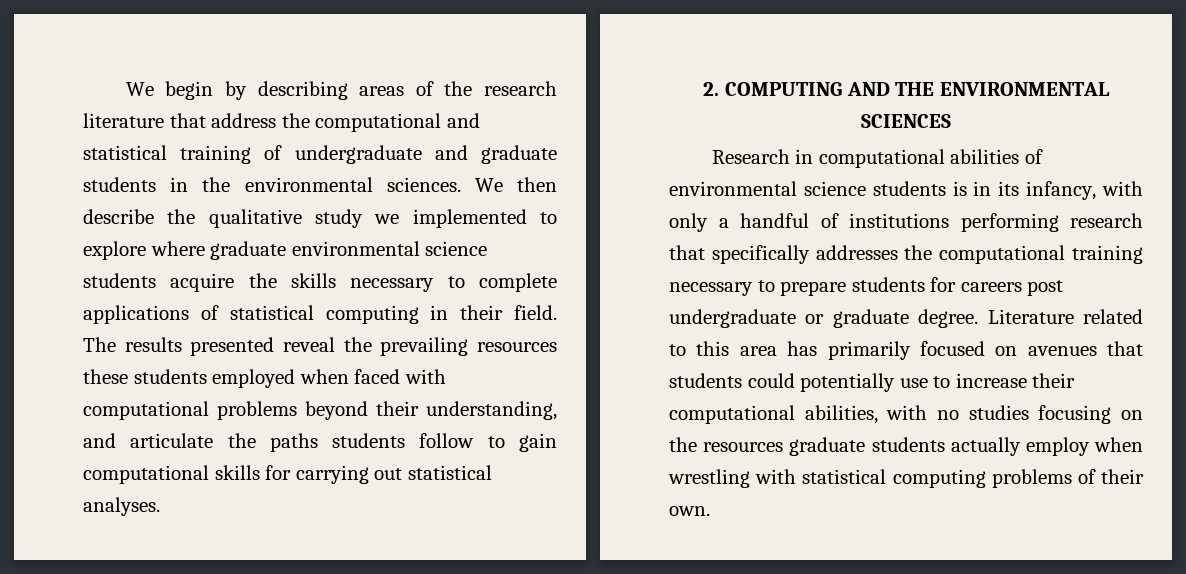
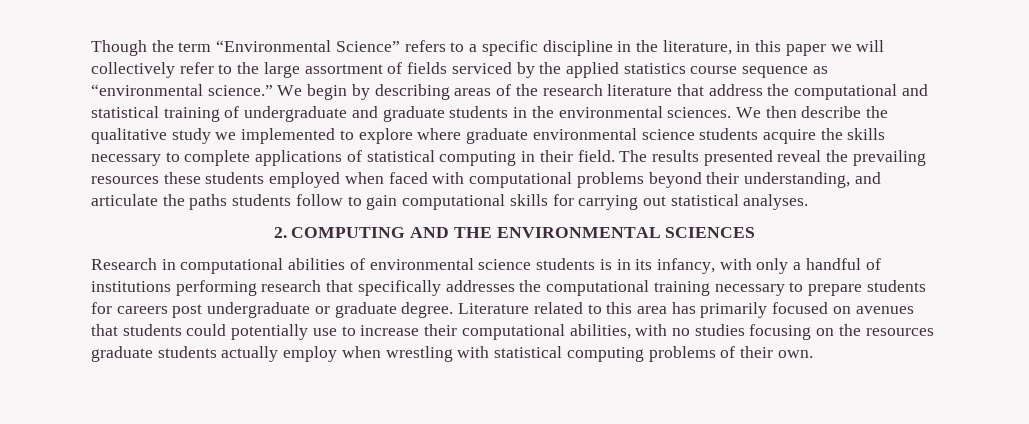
(125, 89) none -> [91,40,885,56] [91,62,828,78] [91,84,273,96] Though the term “Environmental Science” refers to a specific discipline in the literature, in this paper we will collectively refer to the large assortment of fields serviced by the applied statistics course sequence as “environmental science.”

